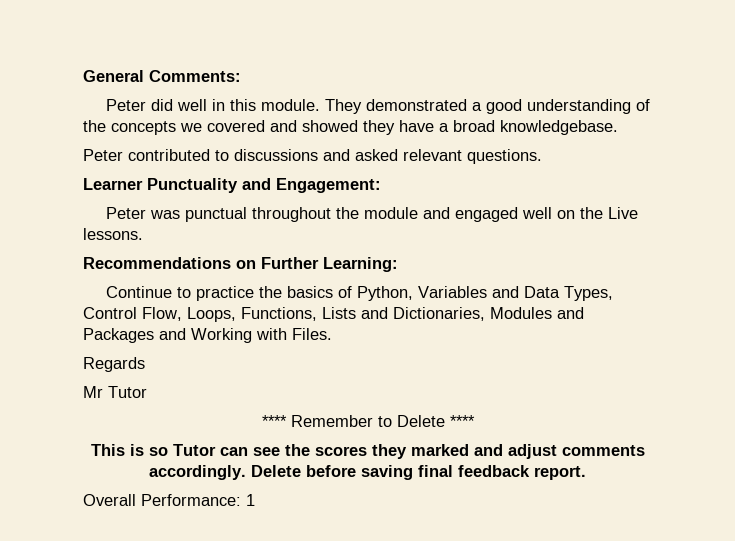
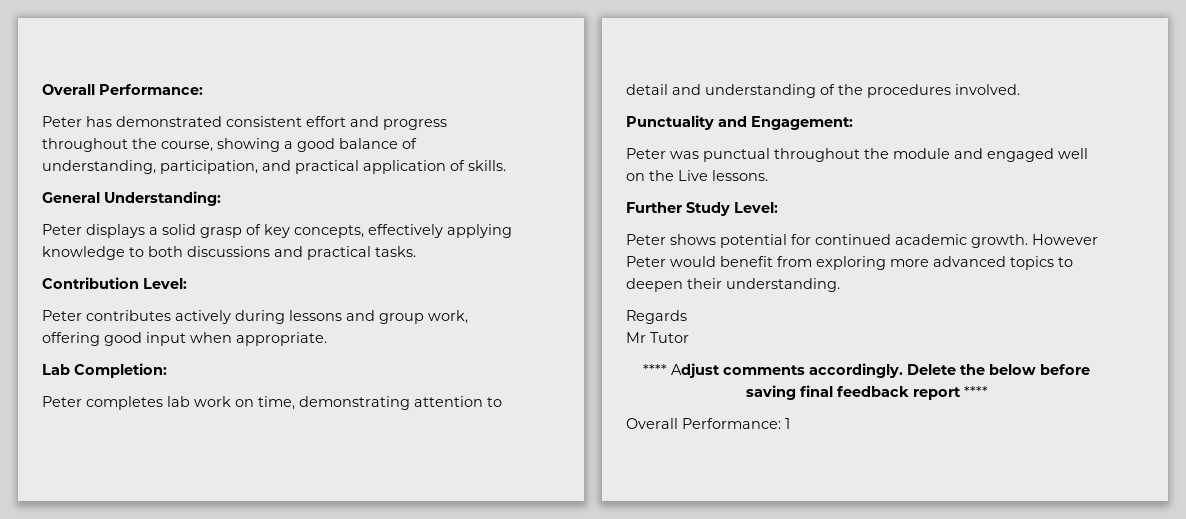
[83,70,241,82] [106,99,651,114] [83,120,618,135] [83,149,542,164] [83,178,143,190] General Comments: // Peter did well in this module. They demonstrated a good understanding of the concepts we covered and showed they have a broad knowledgebase. // Peter contributed to discussions and asked relevant questions. // Learner -> [42,84,203,95] [42,116,447,130] [42,138,417,152] [42,160,506,174] [42,191,221,206] [42,224,512,238] [42,246,416,260] [42,277,187,289] [42,310,468,324] [42,332,327,346] [42,363,167,378] [42,396,502,410] [626,84,1020,98] Overall Performance: // Peter has demonstrated consistent effort and progress throughout the course, showing a good balance of understanding, participation, and practical application of skills. // General Understanding: // Peter displays a solid grasp of key concepts, effectively applying knowledge to both discussions and practical tasks. // Contribution Level: // Peter contributes actively during lessons and group work, offering good input when appropriate. // Lab Completion: // Peter completes lab work on time, demonstrating attention to detail and understanding of the procedures involved. //
[83,257,398,272] [106,286,614,301] [83,307,584,322] [83,328,332,343] [83,357,145,372] [83,386,147,398] [261,415,475,427] [90,444,557,459] Recommendations on Further Learning: // Continue to practice the basics of Python, Variables and Data Types, Control Flow, Loops, Functions, Lists and Dictionaries, Modules and Packages and Working with Files. // Regards // Mr Tutor // **** Remember to Delete **** // This is so Tutor can see the scores they marked and adjust -> [626,202,778,216] [626,234,1098,248] [626,256,1073,270] [626,278,840,292] [626,310,687,324] [626,332,689,343] [643,363,720,378] Further Study Level: // Peter shows potential for continued academic growth. However Peter would benefit from exploring more advanced topics to deepen their understanding. // Regards // Mr Tutor // **** Adjust
(301, 471) none -> [960,364,1036,375] the below
[534,466,586,480] report. -> [912,386,988,400] report ****

